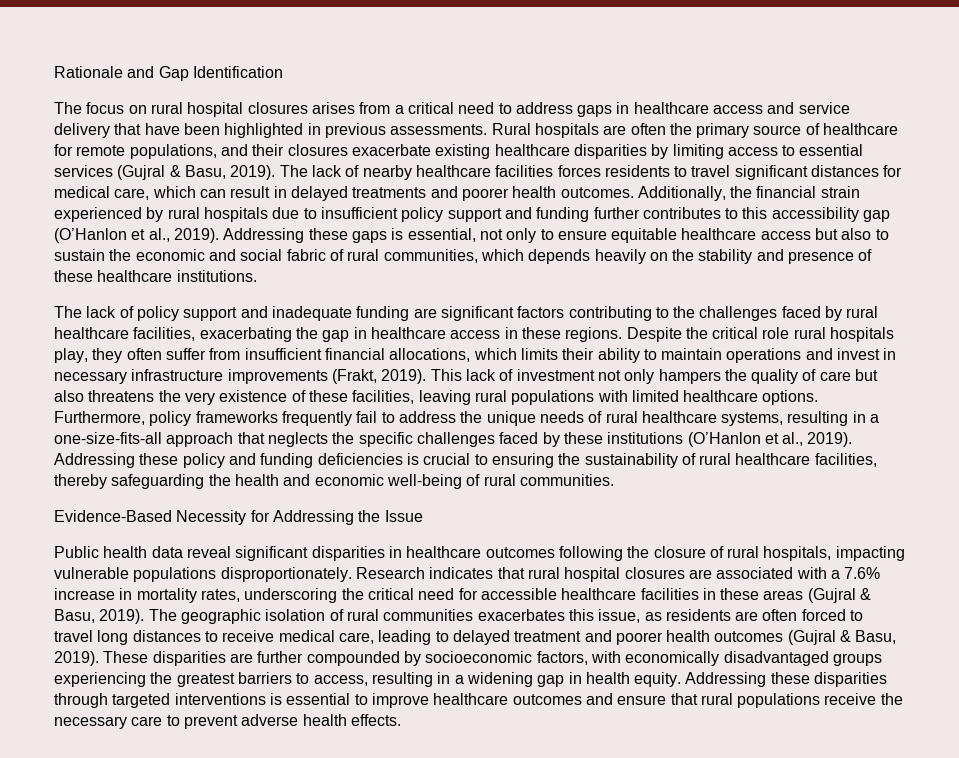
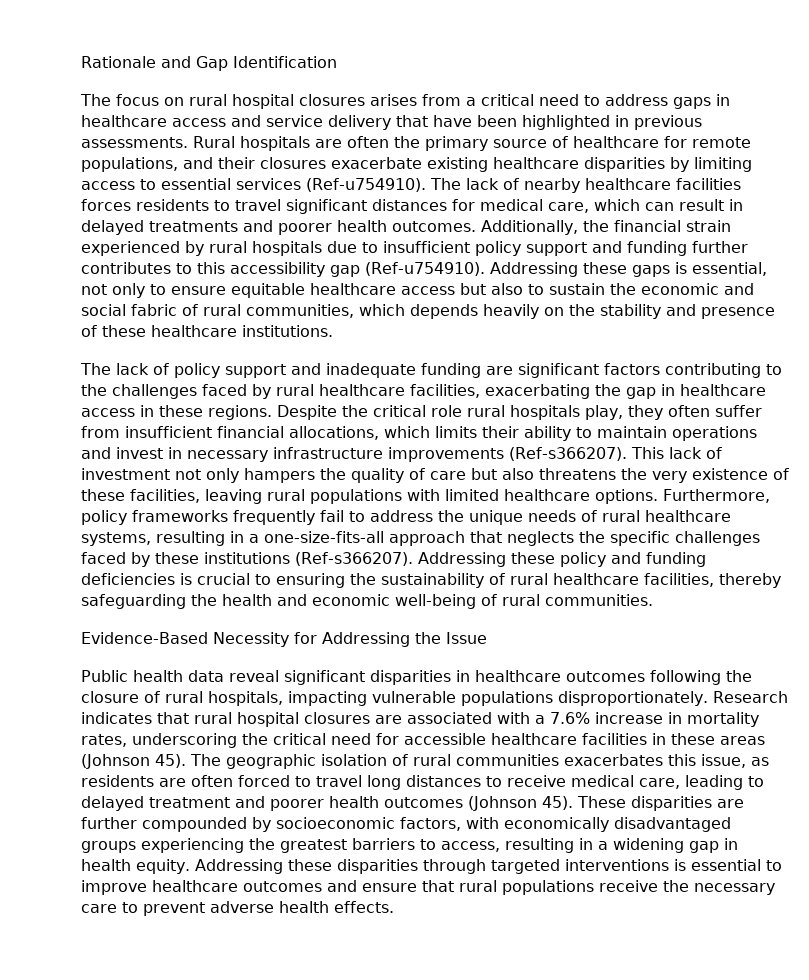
[117,165,276,180] (Gujral & Basu, 2019). -> [306,178,426,192] (Ref-u754910).
[54,228,219,243] (O’Hanlon et al., 2019). -> [365,262,485,276] (Ref-u754910).
[331,369,427,384] (Frakt, 2019). -> [509,447,627,461] (Ref-s366207).
[687,432,853,447] (O’Hanlon et al., 2019). -> [295,552,413,566] (Ref-s366207).
[807,588,872,603] [54,609,145,624] (Gujral & Basu, 2019). -> [81,754,186,769] (Johnson 45).
[787,630,897,645] [54,651,99,666] (Gujral & Basu, 2019). -> [468,796,573,811] (Johnson 45).

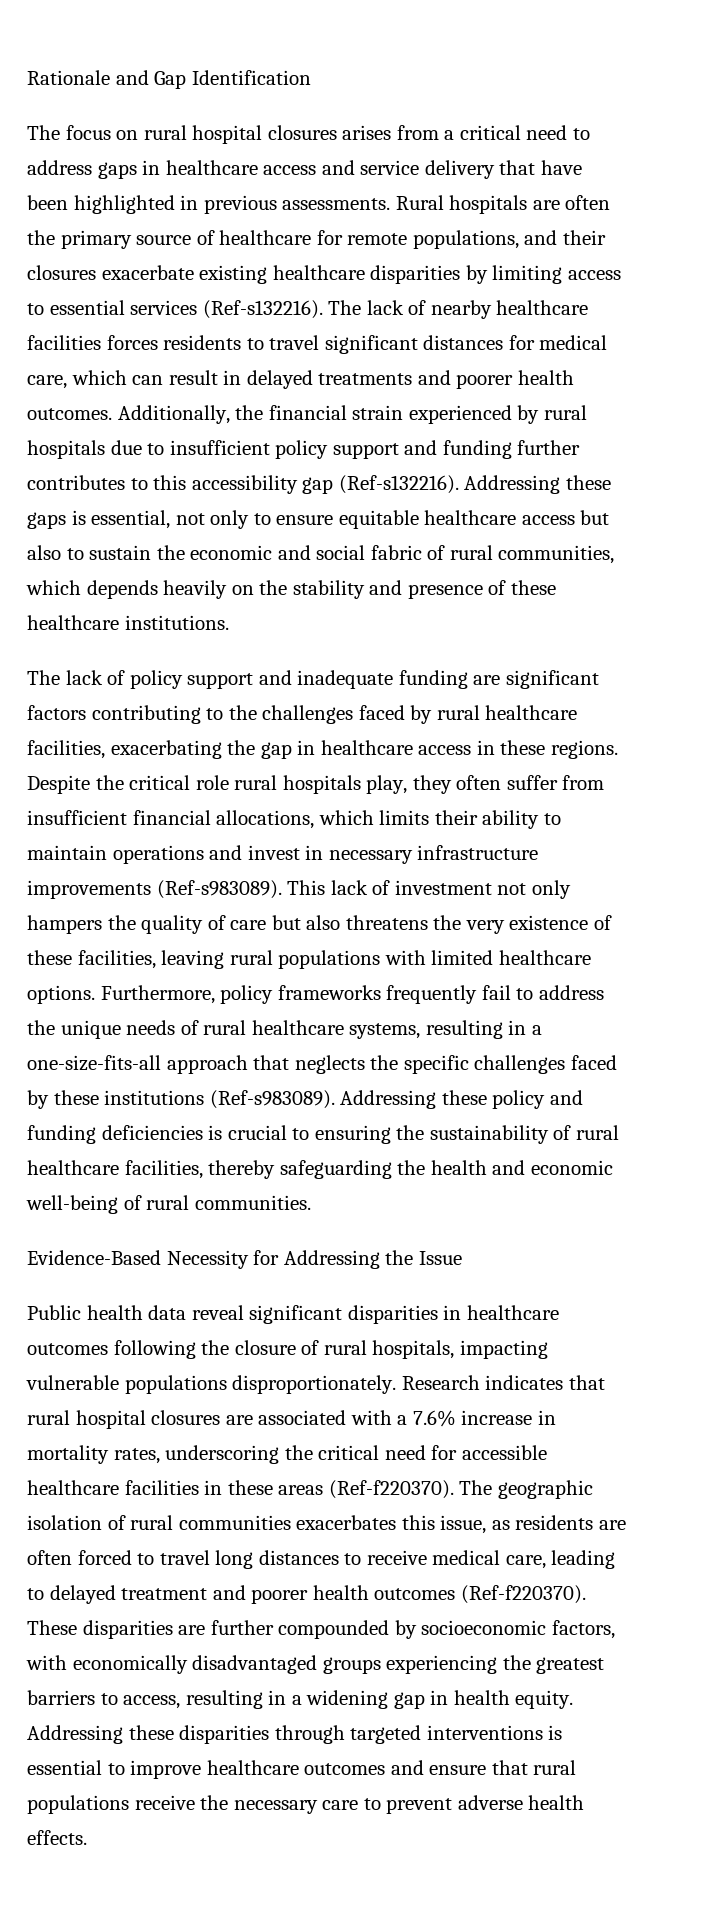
[306,178,426,192] (Ref-u754910). -> [202,300,323,319] (Ref-s132216).
[365,262,485,276] (Ref-u754910). -> [338,475,459,494] (Ref-s132216).
[509,447,627,461] (Ref-s366207). -> [156,880,282,899] (Ref-s983089).
[295,552,413,566] (Ref-s366207). -> [209,1090,335,1109] (Ref-s983089).
[81,754,186,769] (Johnson 45). -> [328,1480,454,1499] (Ref-f220370).
[468,796,573,811] (Johnson 45). -> [460,1585,586,1604] (Ref-f220370).

